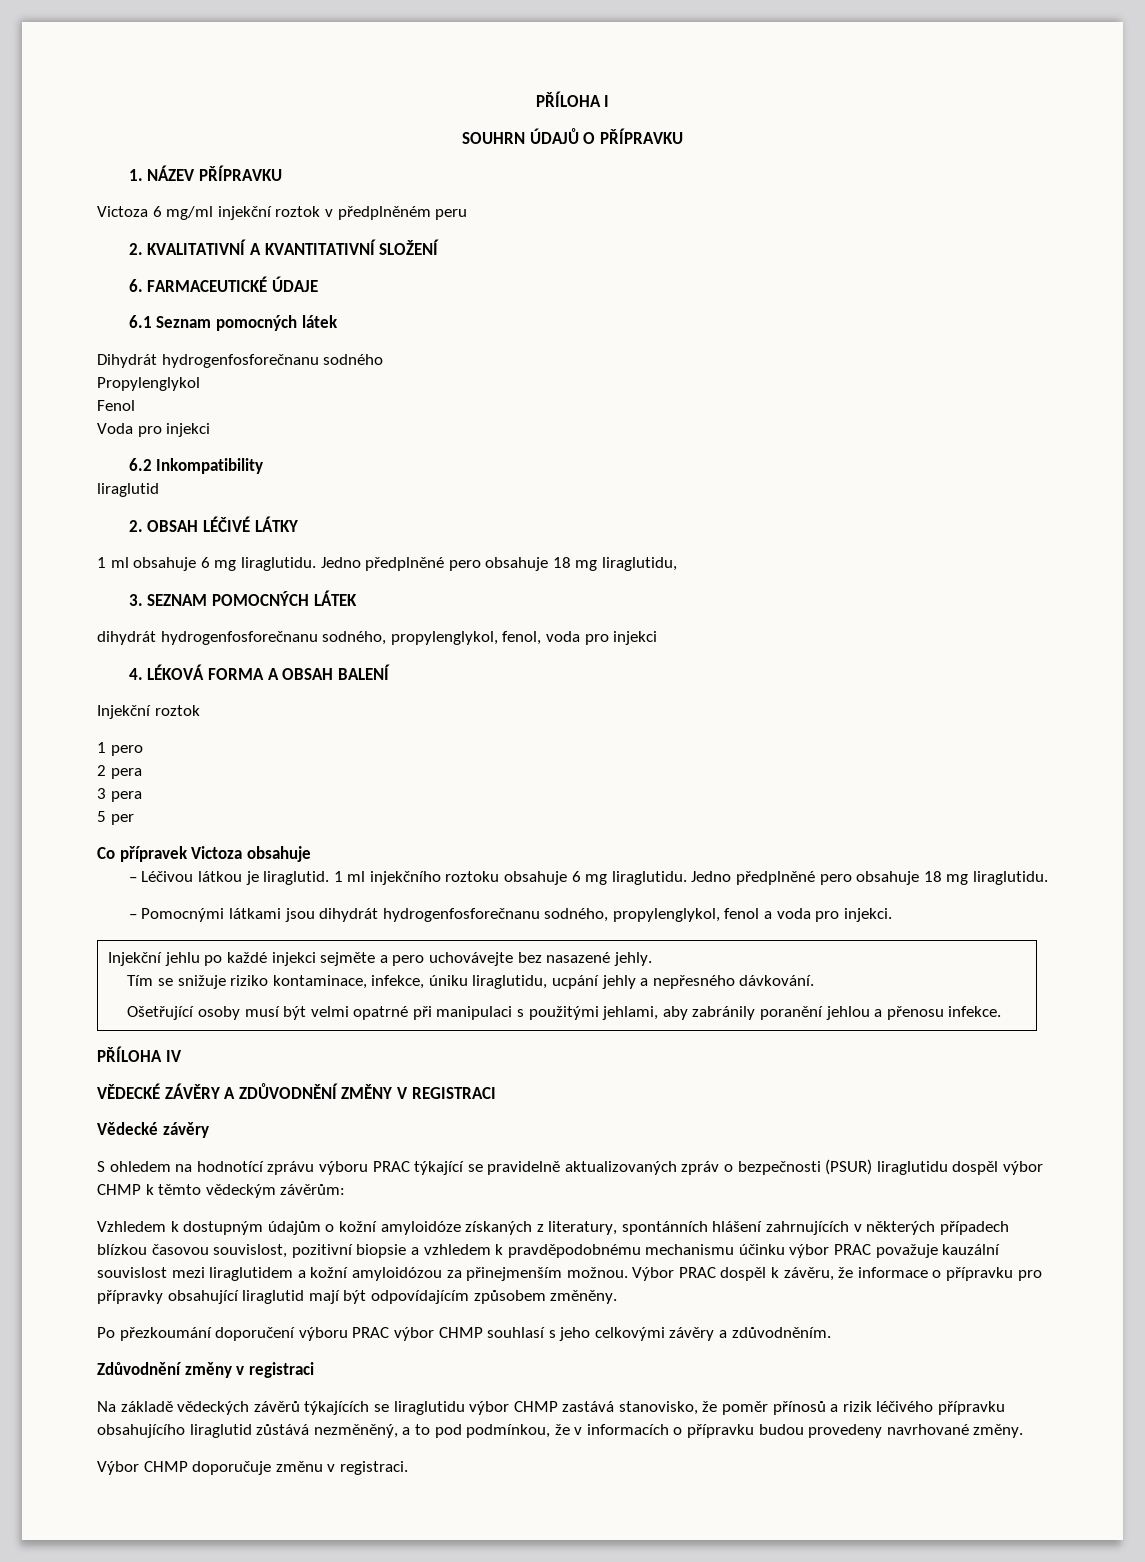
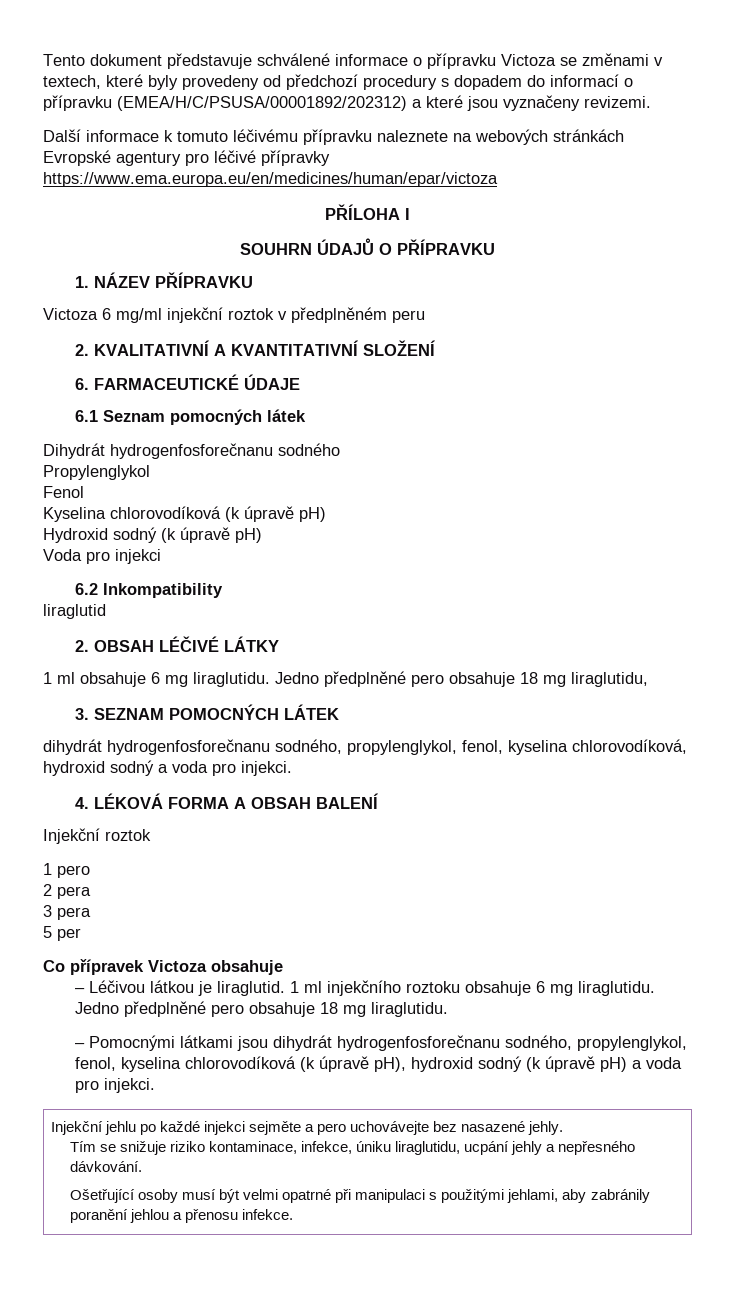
(535, 99) none -> [43,53,663,69] [43,74,633,90] [43,95,651,111] [43,129,624,145] [43,150,330,166] [43,172,498,187] Tento dokument představuje schválené informace o přípravku Victoza se změnami v textech, které byly provedeny od předchozí procedury s dopadem do informací o přípravku (EMEA/H/C/PSUSA/00001892/202312) a které jsou vyznačeny revizemi. // Další informace k tomuto léčivému přípravku naleznete na webových stránkách Evropské agentury pro léčivé přípravky https://www.ema.europa.eu/en/medicines/human/epar/victoza //
(135, 405) none -> [43,506,326,522] [43,527,262,543] // Kyselina chlorovodíková (k úpravě pH) // Hydroxid sodný (k úpravě pH)
[545,631,658,645] voda pro injekci -> [508,739,687,755] [43,760,292,776] kyselina chlorovodíková, hydroxid sodný a voda pro injekci.
[724,908,760,919] fenol -> [74,1056,627,1072] fenol, kyselina chlorovodíková (k úpravě pH), hydroxid sodný (k úpravě pH)
[97,1046,182,1062] [97,1083,496,1099] [97,1122,209,1138] [97,1159,1044,1175] [97,1184,346,1198] [97,1221,1009,1235] [97,1244,1001,1258] [97,1267,1042,1281] [97,1290,618,1304] [97,1327,831,1341] [97,1362,314,1378] [97,1401,1006,1415] [97,1424,1024,1438] [97,1461,408,1475] // PŘÍLOHA IV // VĚDECKÉ ZÁVĚRY A ZDŮVODNĚNÍ ZMĚNY V REGISTRACI // Vědecké závěry // S ohledem na hodnotící zprávu výboru PRAC týkající se pravidelně aktualizovaných zpráv o bezpečnosti (PSUR) liraglutidu dospěl výbor CHMP k těmto vědeckým závěrům: // Vzhledem k dostupným údajům o kožní amyloidóze získaných z literatury, spontánních hlášení zahrnujících v některých případech blízkou časovou souvislost, pozitivní biopsie a vzhledem k pravděpodobnému mechanismu účinku výbor PRAC považuje kauzální souvislost mezi liraglutidem a kožní amyloidózou za přinejmenším možnou. Výbor PRAC dospěl k závěru, že informace o přípravku pro přípravky obsahující liraglutid mají být odpovídajícím způsobem změněny. // Po přezkoumání doporučení výboru PRAC výbor CHMP souhlasí s jeho celkovými závěry a zdůvodněním. // Zdůvodnění změny v registraci // Na základě vědeckých závěrů týkajících se liraglutidu výbor CHMP zastává stanovisko, že poměr přínosů a rizik léčivého přípravku obsahujícího liraglutid zůstává nezměněný, a to pod podmínkou, že v informacích o přípravku budou provedeny navrhované změny. // Výbor CHMP doporučuje změnu v registraci. -> (294, 1214) none

